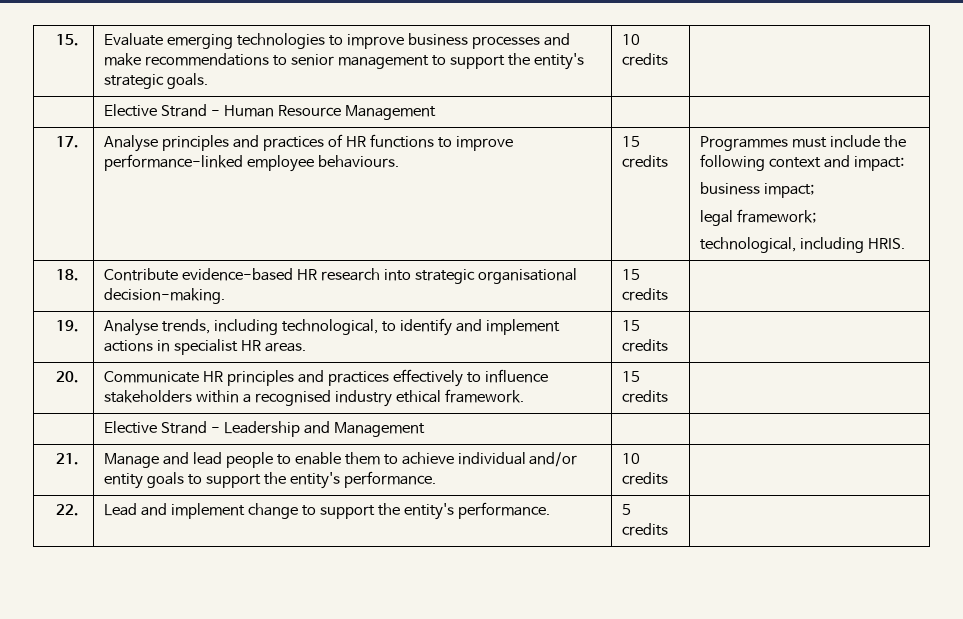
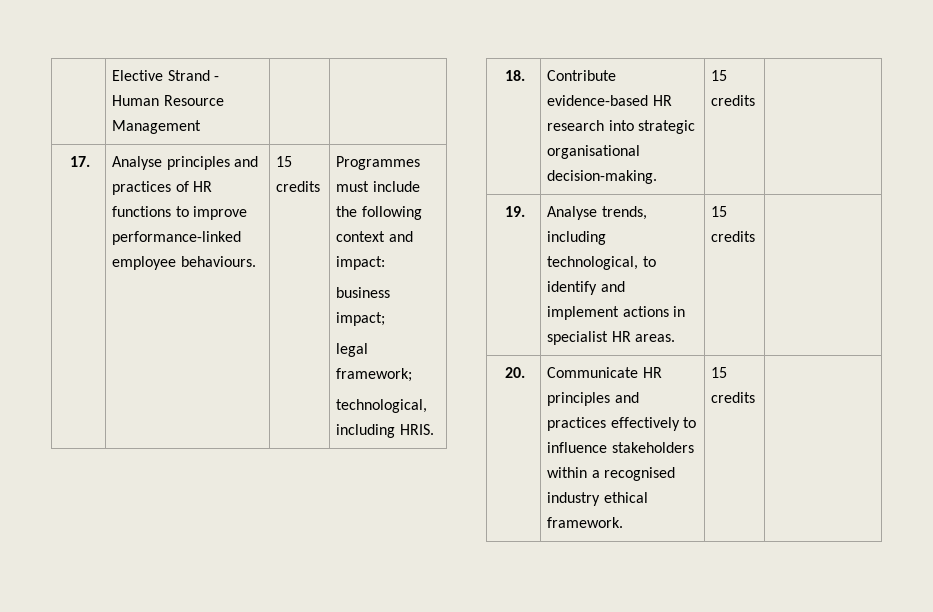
[55,34,78,46] [104,33,570,49] [104,53,584,70] [104,73,209,89] [622,34,641,45] [622,53,669,66] 15. | Evaluate emerging technologies to improve business processes and make recommendations to senior management to support the entity's strategic goals. | 10 credits | // -> (112, 75) none
[104,421,425,437] [55,453,78,465] [104,452,578,468] [104,471,436,489] [622,453,641,464] [622,472,669,485] [55,504,78,516] [104,502,550,520] [622,504,632,515] [622,523,669,536] // | Elective Strand - Leadership and Management | | // 21. | Manage and lead people to enable them to achieve individual and/or entity goals to support the entity's performance. | 10 credits | // 22. | Lead and implement change to support the entity's performance. | 5 credits | -> (756, 397) none

